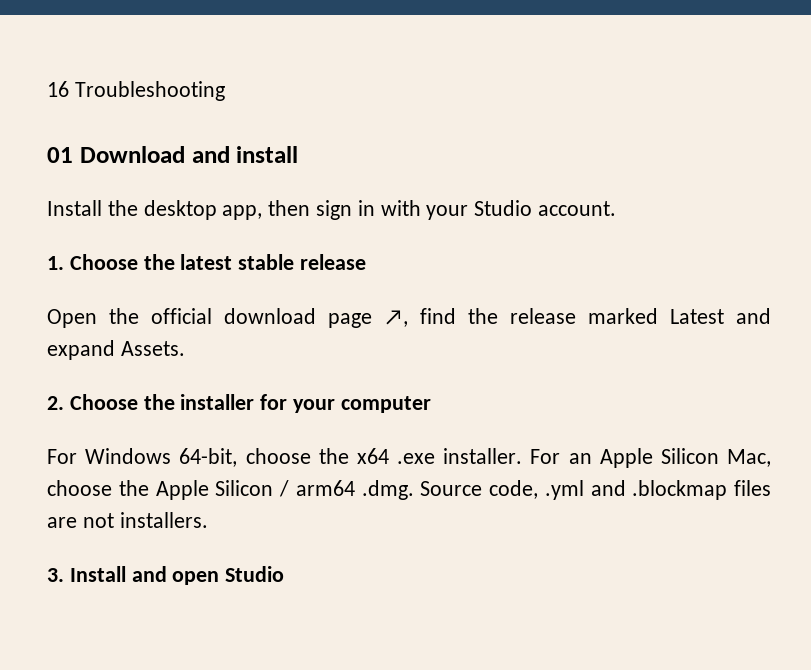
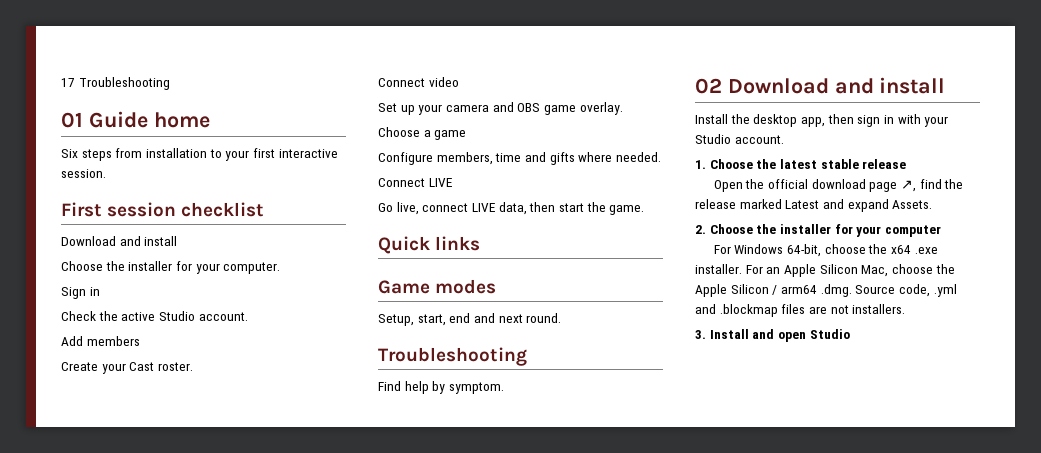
[47,81,69,97] 16 -> [61,78,75,87] 17
(73, 155) none -> [88,111,210,128] [61,148,338,161] [61,169,106,178] [61,202,265,217] [61,236,178,246] [61,261,281,274] [61,287,100,299] [61,311,248,321] [61,336,140,346] [61,362,193,374] [378,77,459,87] [378,102,623,115] [378,127,467,140] [378,152,661,165] [378,178,452,187] [378,202,645,215] [378,236,481,254] [378,279,497,294] [378,313,562,326] [378,347,527,366] [378,381,504,394] [695,78,722,94] Guide home // Six steps from installation to your first interactive session. // First session checklist // Download and install // Choose the installer for your computer. // Sign in // Check the active Studio account. // Add members // Create your Cast roster. // Connect video // Set up your camera and OBS game overlay. // Choose a game // Configure members, time and gifts where needed. // Connect LIVE // Go live, connect LIVE data, then start the game. // Quick links // Game modes // Setup, start, end and next round. // Troubleshooting // Find help by symptom. // 02

